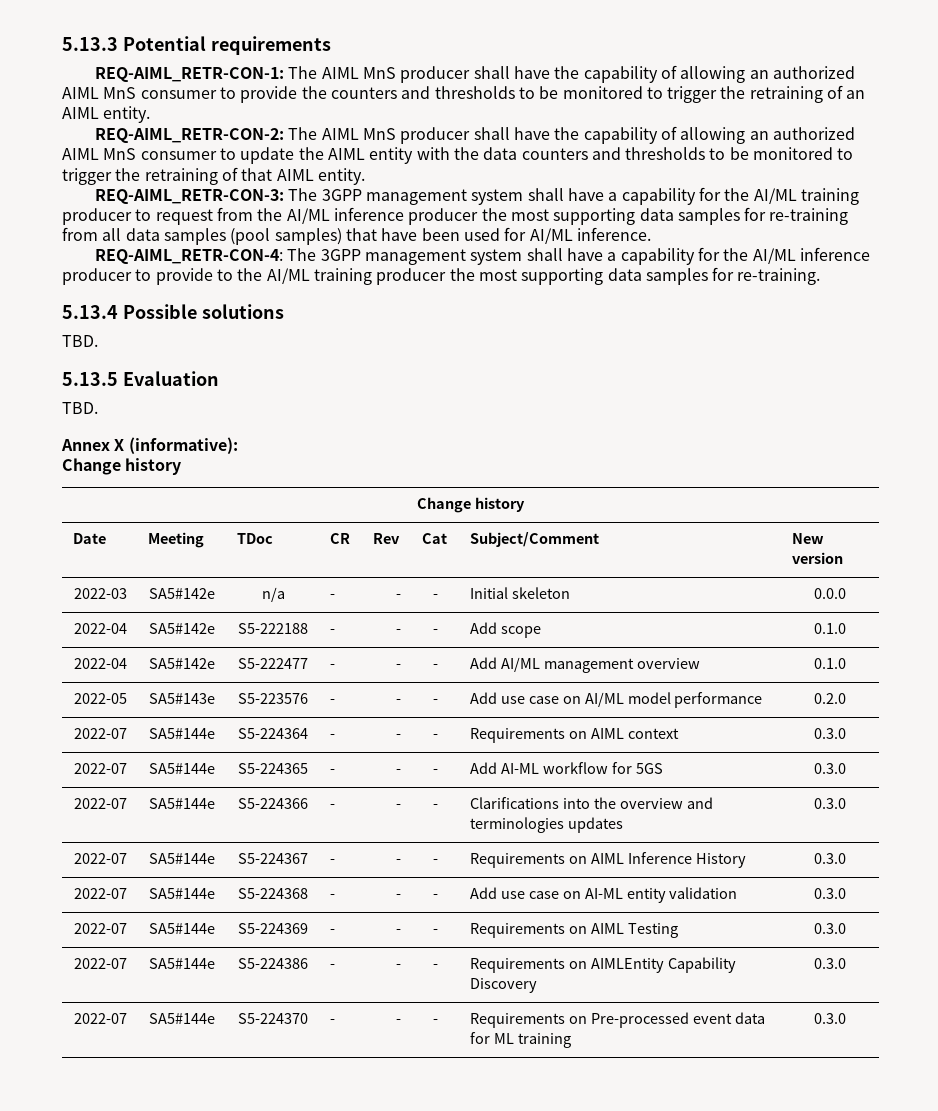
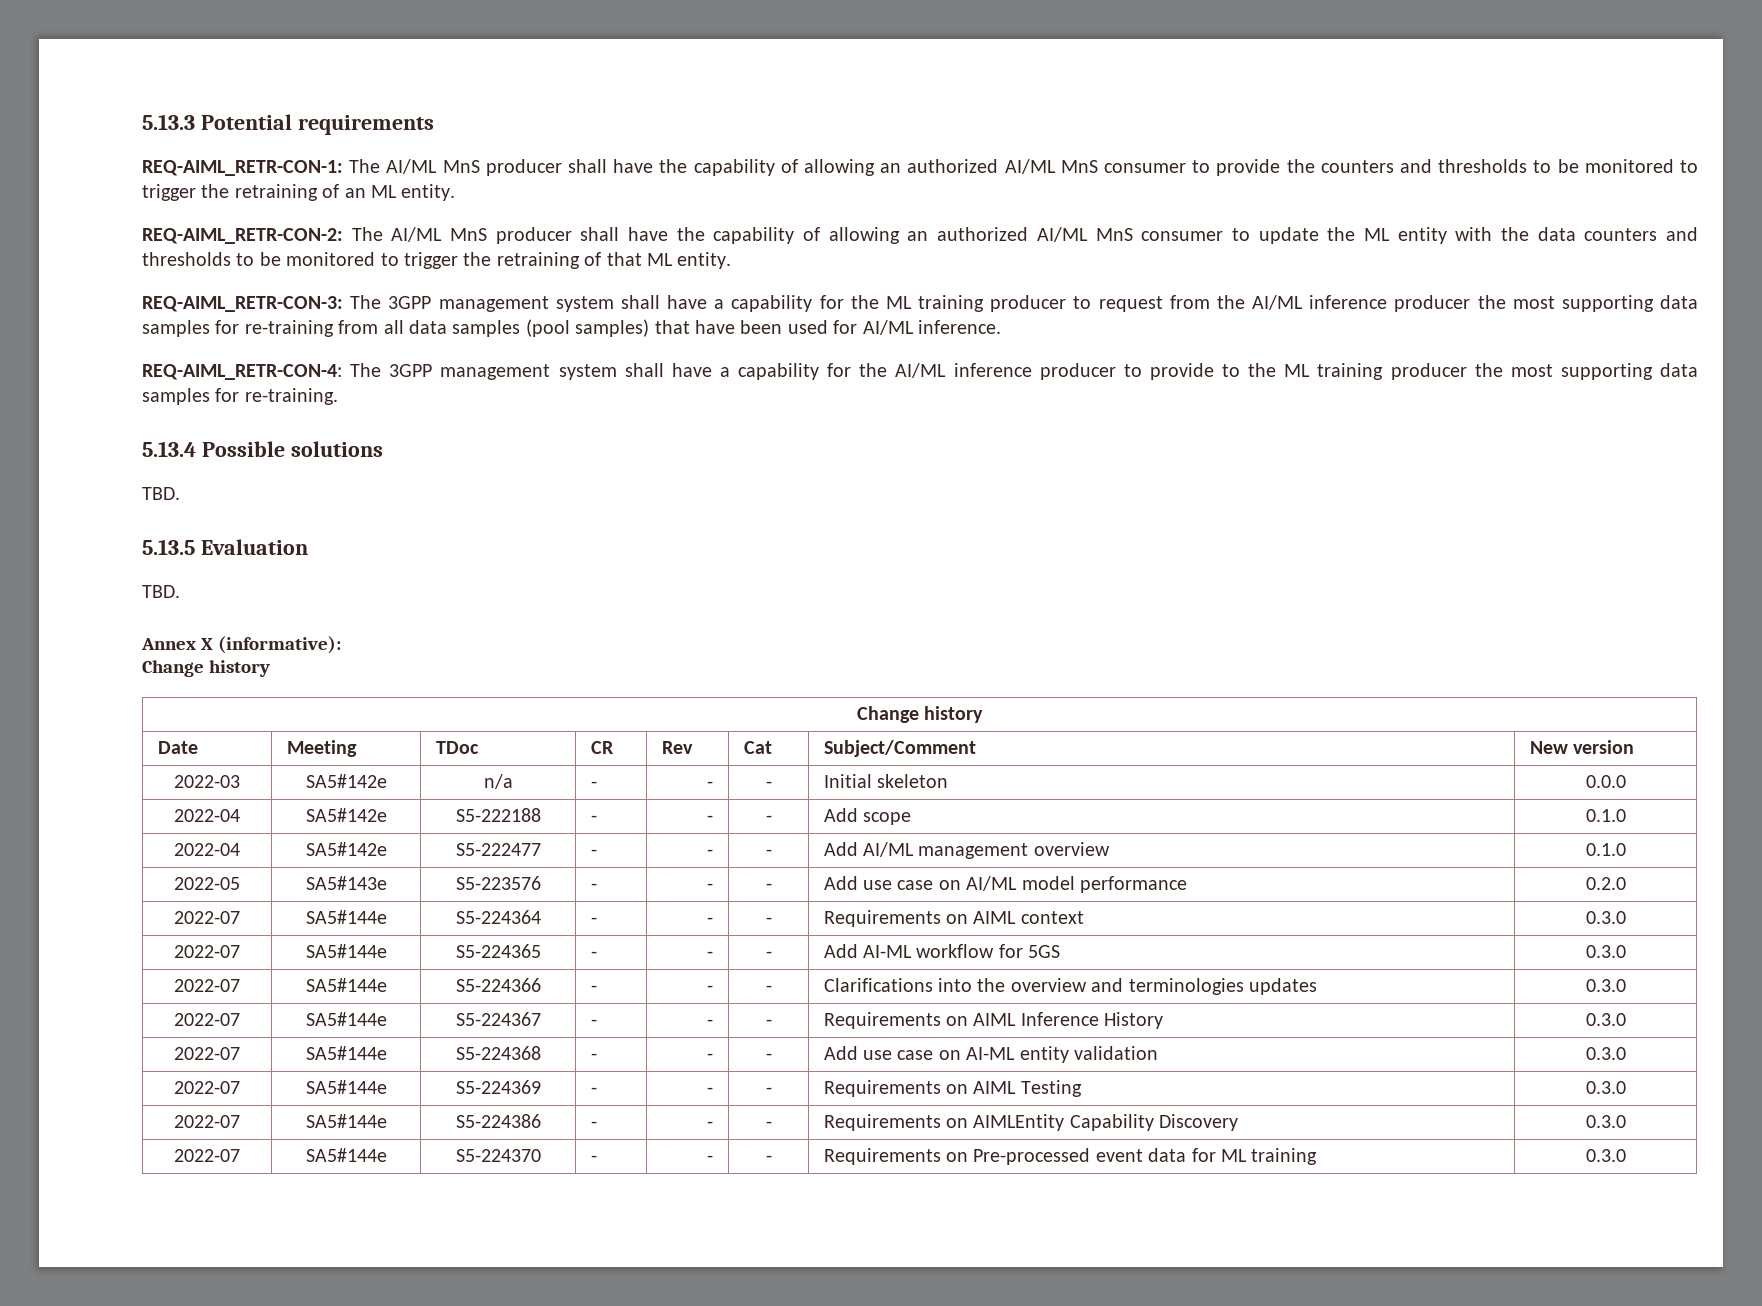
[321,67,359,79] AIML -> [386,159,438,174] AI/ML
[62,87,99,99] AIML -> [1004,159,1056,174] AI/ML
[62,107,99,119] AIML -> [371,185,397,198] ML
[321,128,359,140] AIML -> [391,227,443,242] AI/ML
[62,148,99,160] AIML -> [1036,227,1088,242] AI/ML
[327,148,365,160] AIML -> [1363,228,1390,241] ML
[276,169,314,181] AIML -> [646,253,673,266] ML
[753,188,797,204] AI/ML -> [885,296,912,309] ML
[266,268,310,284] AI/ML -> [1284,364,1311,377] ML

